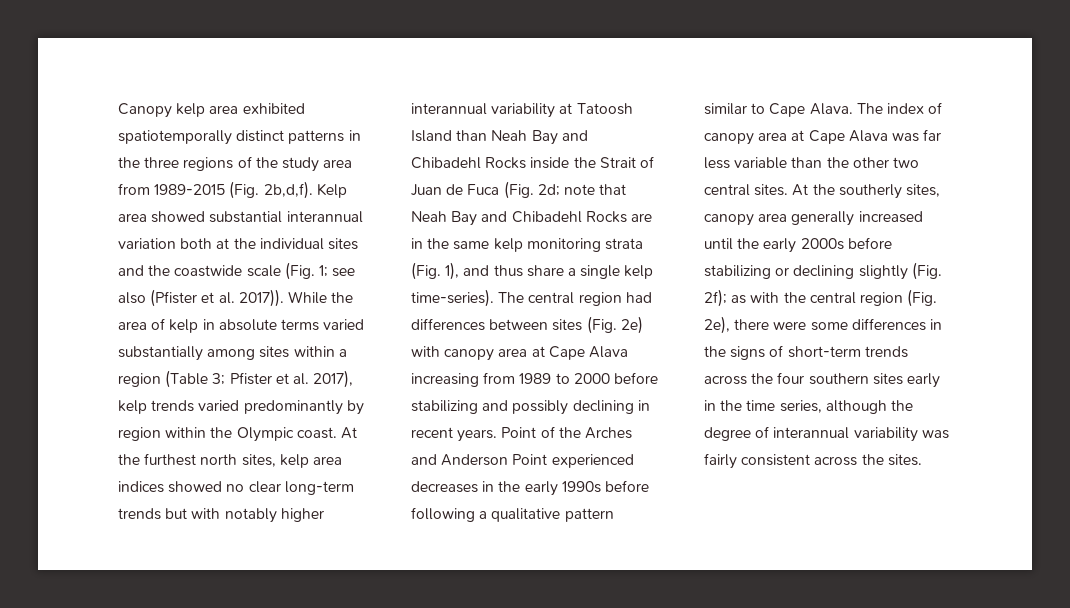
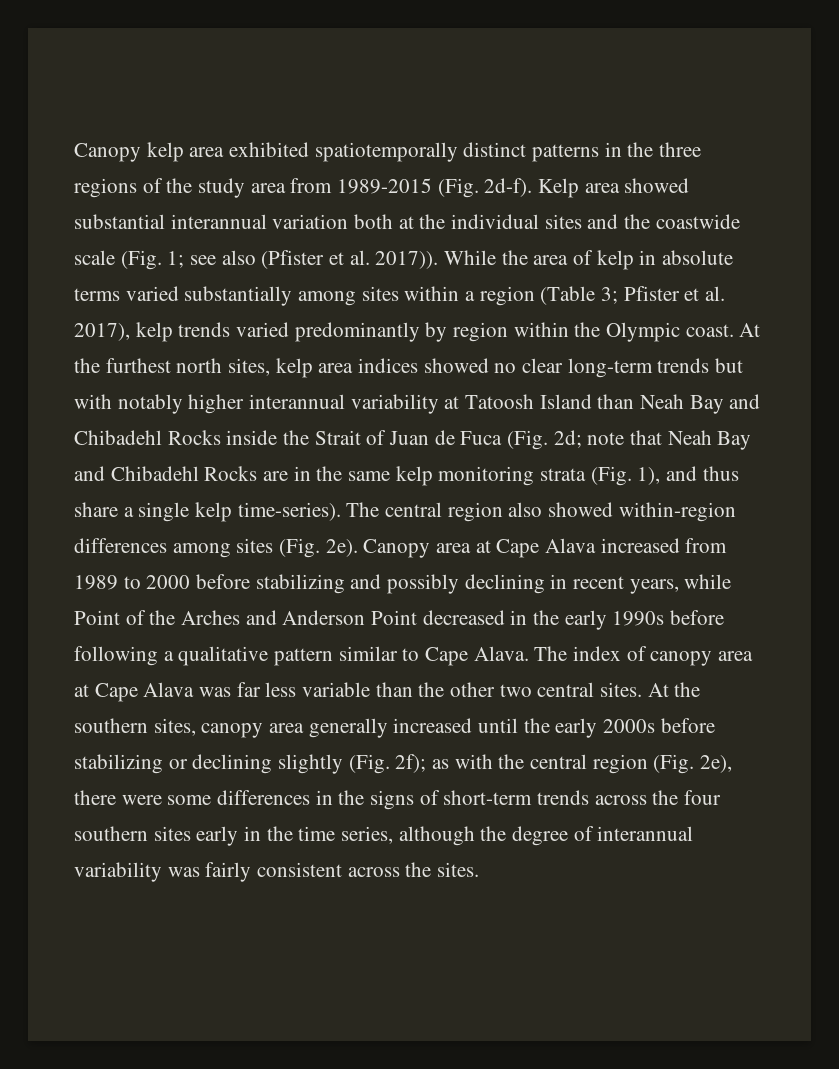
[263,181,313,199] 2b,d,f). -> [484,178,533,197] 2d-f).
[625,292,652,303] [411,316,643,334] [411,346,628,361] [411,373,479,387] had differences between sites (Fig. 2e) with canopy area at Cape Alava increasing -> [508,502,736,522] [74,538,680,558] also showed within-region differences among sites (Fig. 2e). Canopy area at Cape Alava increased
[457,429,498,442] years. -> [629,574,732,594] years, while
[551,454,634,468] [411,481,478,493] experienced decreases -> [422,610,505,625] decreased
[838,184,902,199] southerly -> [74,718,148,733] southern

